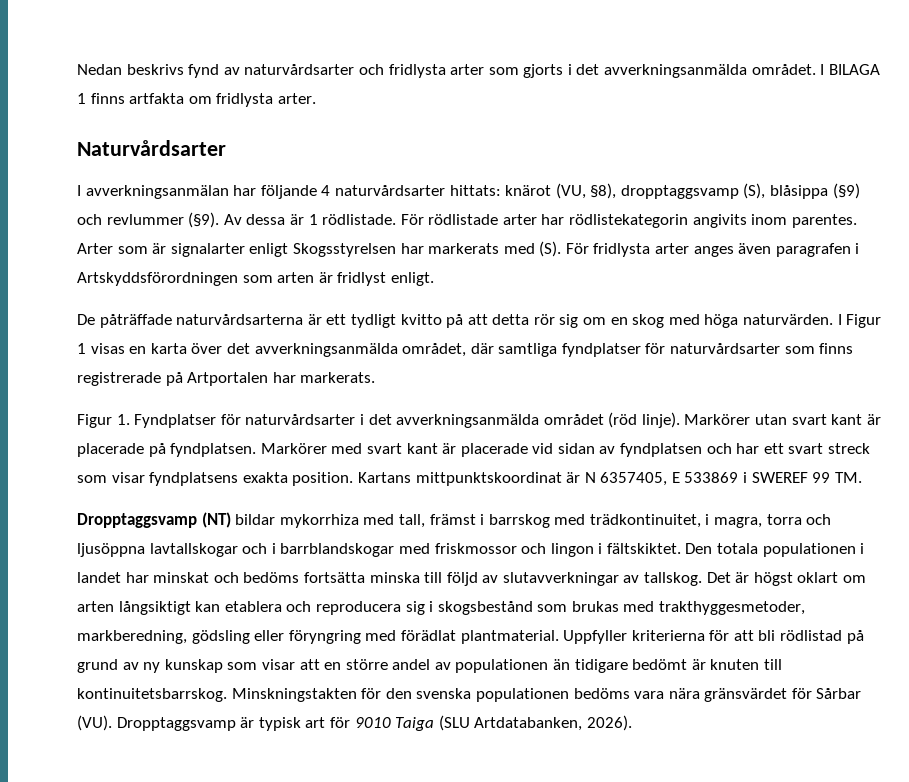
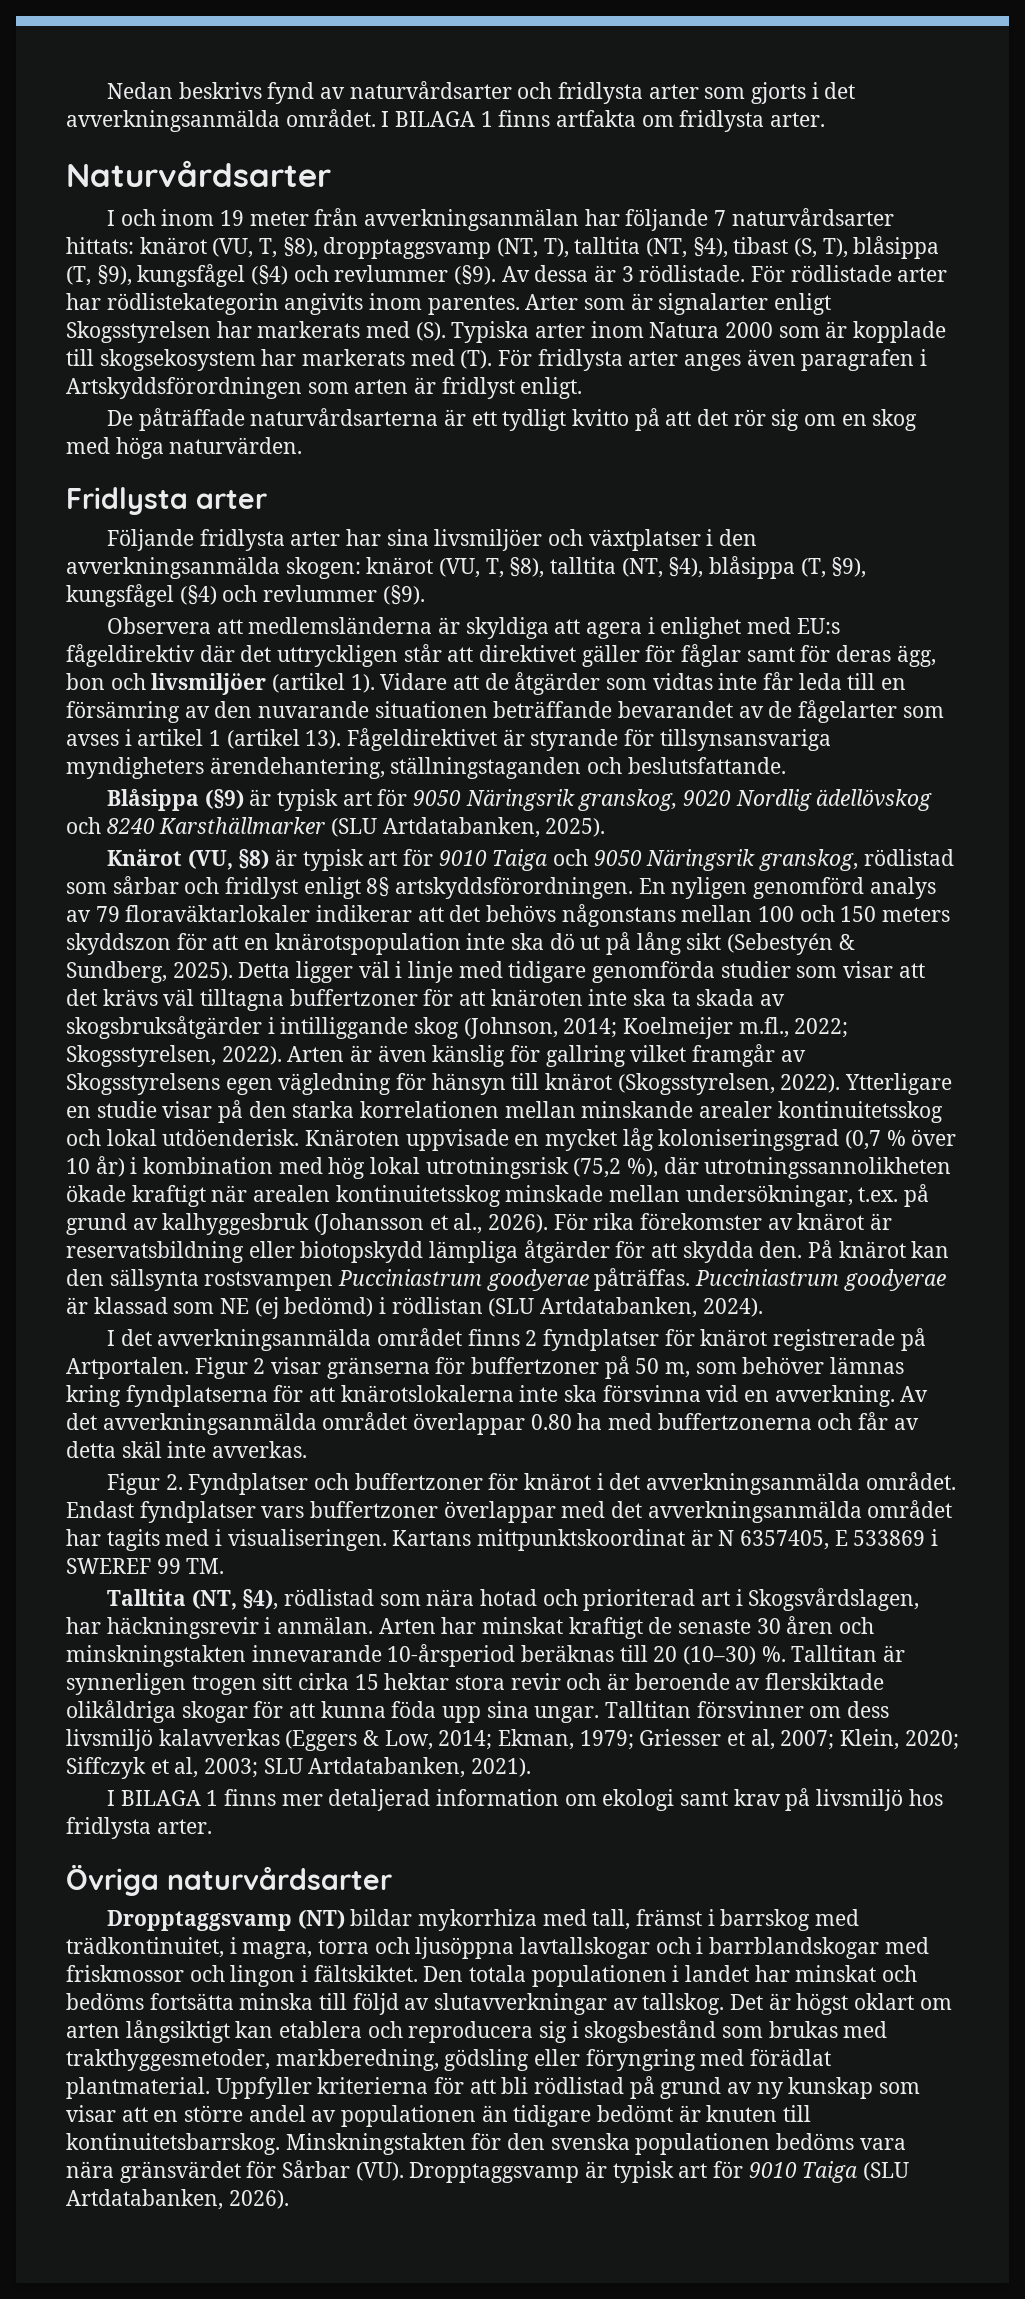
(81, 190) none -> [120,208,359,226] och inom 19 meter från
[321,185,331,196] 4 -> [713,210,726,226] 7
(586, 191) none -> [259,238,278,258] T,
[743,183,860,199] (S), blåsippa (§9) -> [497,236,940,259] [66,264,289,287] (NT, T), talltita (NT, §4), tibast (S, T), blåsippa (T, §9), kungsfågel (§4)
[308,214,318,225] 1 -> [621,266,634,282] 3
(562, 249) none -> [451,321,947,343] [66,349,493,371] Typiska arter inom Natura 2000 som är kopplade till skogsekosystem har markerats med (T).
[492,314,530,325] detta -> [696,409,728,426] det
[837,314,882,328] [77,343,854,357] [77,372,376,386] [77,412,881,428] [77,443,871,457] [77,472,354,486] I Figur 1 visas en karta över det avverkningsanmälda området, där samtliga fyndplatser för naturvårdsarter som finns registrerade på Artportalen har markerats. // Figur 1. Fyndplatser för naturvårdsarter i det avverkningsanmälda området (röd linje). Markörer utan svart kant är placerade på fyndplatsen. Markörer med svart kant är placerade vid sidan av fyndplatsen och har ett svart streck som visar fyndplatsens exakta position. -> [66,487,267,515] [106,529,757,551] [66,556,867,579] [66,584,425,607] [106,617,840,639] [66,644,936,667] [66,672,907,695] [66,700,944,723] [66,728,831,751] [66,757,786,779] [106,788,933,811] [66,817,606,838] [106,849,954,871] [66,876,936,899] [66,904,951,927] [66,932,855,955] [66,961,925,983] [66,989,786,1011] [66,1016,849,1039] [66,1044,806,1067] [66,1073,953,1095] [66,1100,943,1123] [66,1128,957,1151] [66,1156,952,1179] [66,1184,930,1207] [66,1213,893,1235] [66,1240,950,1263] [66,1268,946,1291] [66,1297,763,1319] [106,1328,926,1351] [66,1356,905,1379] [66,1385,929,1407] [66,1412,919,1435] [66,1441,308,1458] [106,1472,956,1495] [66,1500,953,1523] [66,1529,387,1551] // Fridlysta arter // Följande fridlysta arter har sina livsmiljöer och växtplatser i den avverkningsanmälda skogen: knärot (VU, T, §8), talltita (NT, §4), blåsippa (T, §9), kungsfågel (§4) och revlummer (§9). // Observera att medlemsländerna är skyldiga att agera i enlighet med EU:s fågeldirektiv där det uttryckligen står att direktivet gäller för fåglar samt för deras ägg, bon och livsmiljöer (artikel 1). Vidare att de åtgärder som vidtas inte får leda till en försämring av den nuvarande situationen beträffande bevarandet av de fågelarter som avses i artikel 1 (artikel 13). Fågeldirektivet är styrande för tillsynsansvariga myndigheters ärendehantering, ställningstaganden och beslutsfattande. // Blåsippa (§9) är typisk art för 9050 Näringsrik granskog, 9020 Nordlig ädellövskog och 8240 Karsthällmarker (SLU Artdatabanken, 2025). // Knärot (VU, §8) är typisk art för 9010 Taiga och 9050 Näringsrik granskog, rödlistad som sårbar och fridlyst enligt 8§ artskyddsförordningen. En nyligen genomförd analys av 79 floraväktarlokaler indikerar att det behövs någonstans mellan 100 och 150 meters skyddszon för att en knärotspopulation inte ska dö ut på lång sikt (Sebestyén & Sundberg, 2025). Detta ligger väl i linje med tidigare genomförda studier som visar att det krävs väl tilltagna buffertzoner för att knäroten inte ska ta skada av skogsbruksåtgärder i intilliggande skog (Johnson, 2014; Koelmeijer m.fl., 2022; Skogsstyrelsen, 2022). Arten är även känslig för gallring vilket framgår av Skogsstyrelsens egen vägledning för hänsyn till knärot (Skogsstyrelsen, 2022). Ytterligare en studie visar på den starka korrelationen mellan minskande arealer kontinuitetsskog och lokal utdöenderisk. Knäroten uppvisade en mycket låg koloniseringsgrad (0,7 % över 10 år) i kombination med hög lokal utrotningsrisk (75,2 %), där utrotningssannolikheten ökade kraftigt när arealen kontinuitetsskog minskade mellan undersökningar, t.ex. på grund av kalhyggesbruk (Johansson et al., 2026). För rika förekomster av knärot är reservatsbildning eller biotopskydd lämpliga åtgärder för att skydda den. På knärot kan den sällsynta rostsvampen Pucciniastrum goodyerae påträffas. Pucciniastrum goodyerae är klassad som NE (ej bedömd) i rödlistan (SLU Artdatabanken, 2024). // I det avverkningsanmälda området finns 2 fyndplatser för knärot registrerade på Artportalen. Figur 2 visar gränserna för buffertzoner på 50 m, som behöver lämnas kring fyndplatserna för att knärotslokalerna inte ska försvinna vid en avverkning. Av det avverkningsanmälda området överlappar 0.80 ha med buffertzonerna och får av detta skäl inte avverkas. // Figur 2. Fyndplatser och buffertzoner för knärot i det avverkningsanmälda området. Endast fyndplatser vars buffertzoner överlappar med det avverkningsanmälda området har tagits med i visualiseringen.
(862, 477) none -> [106,1588,920,1611] [66,1616,875,1639] [66,1644,906,1667] [66,1673,885,1695] [66,1700,890,1723] [66,1729,959,1751] [66,1757,532,1779] [106,1788,943,1811] [66,1817,212,1839] [66,1864,392,1896] // Talltita (NT, §4), rödlistad som nära hotad och prioriterad art i Skogsvårdslagen, har häckningsrevir i anmälan. Arten har minskat kraftigt de senaste 30 åren och minskningstakten innevarande 10-årsperiod beräknas till 20 (10–30) %. Talltitan är synnerligen trogen sitt cirka 15 hektar stora revir och är beroende av flerskiktade olikåldriga skogar för att kunna föda upp sina ungar. Talltitan försvinner om dess livsmiljö kalavverkas (Eggers & Low, 2014; Ekman, 1979; Griesser et al, 2007; Klein, 2020; Siffczyk et al, 2003; SLU Artdatabanken, 2021). // I BILAGA 1 finns mer detaljerad information om ekologi samt krav på livsmiljö hos fridlysta arter. // Övriga naturvårdsarter

